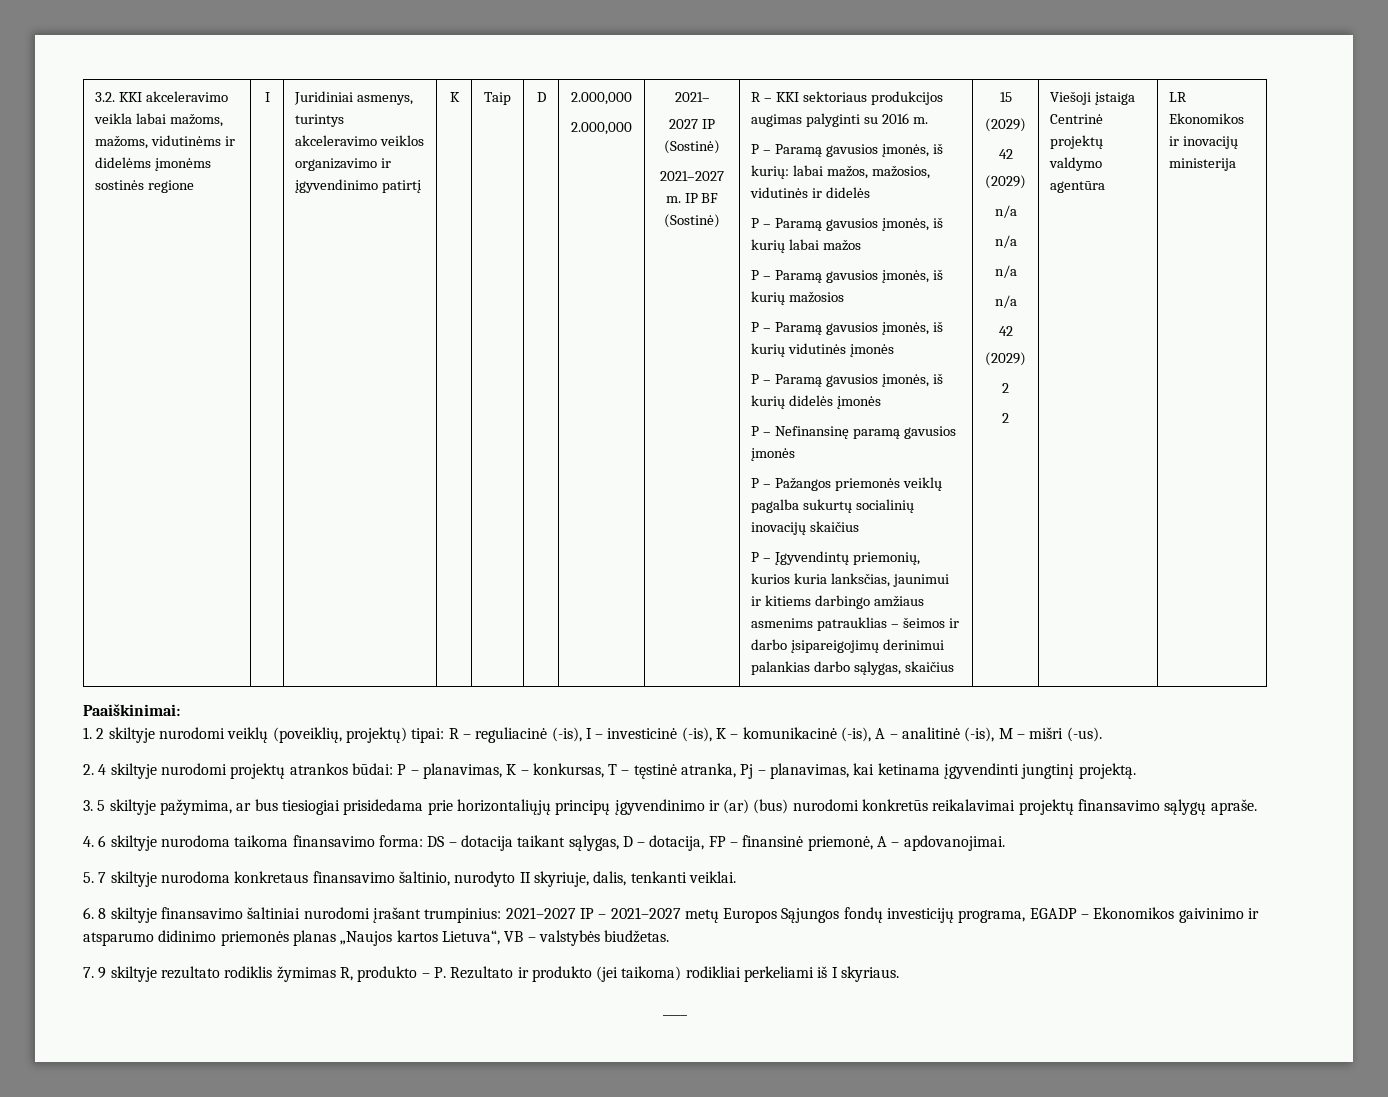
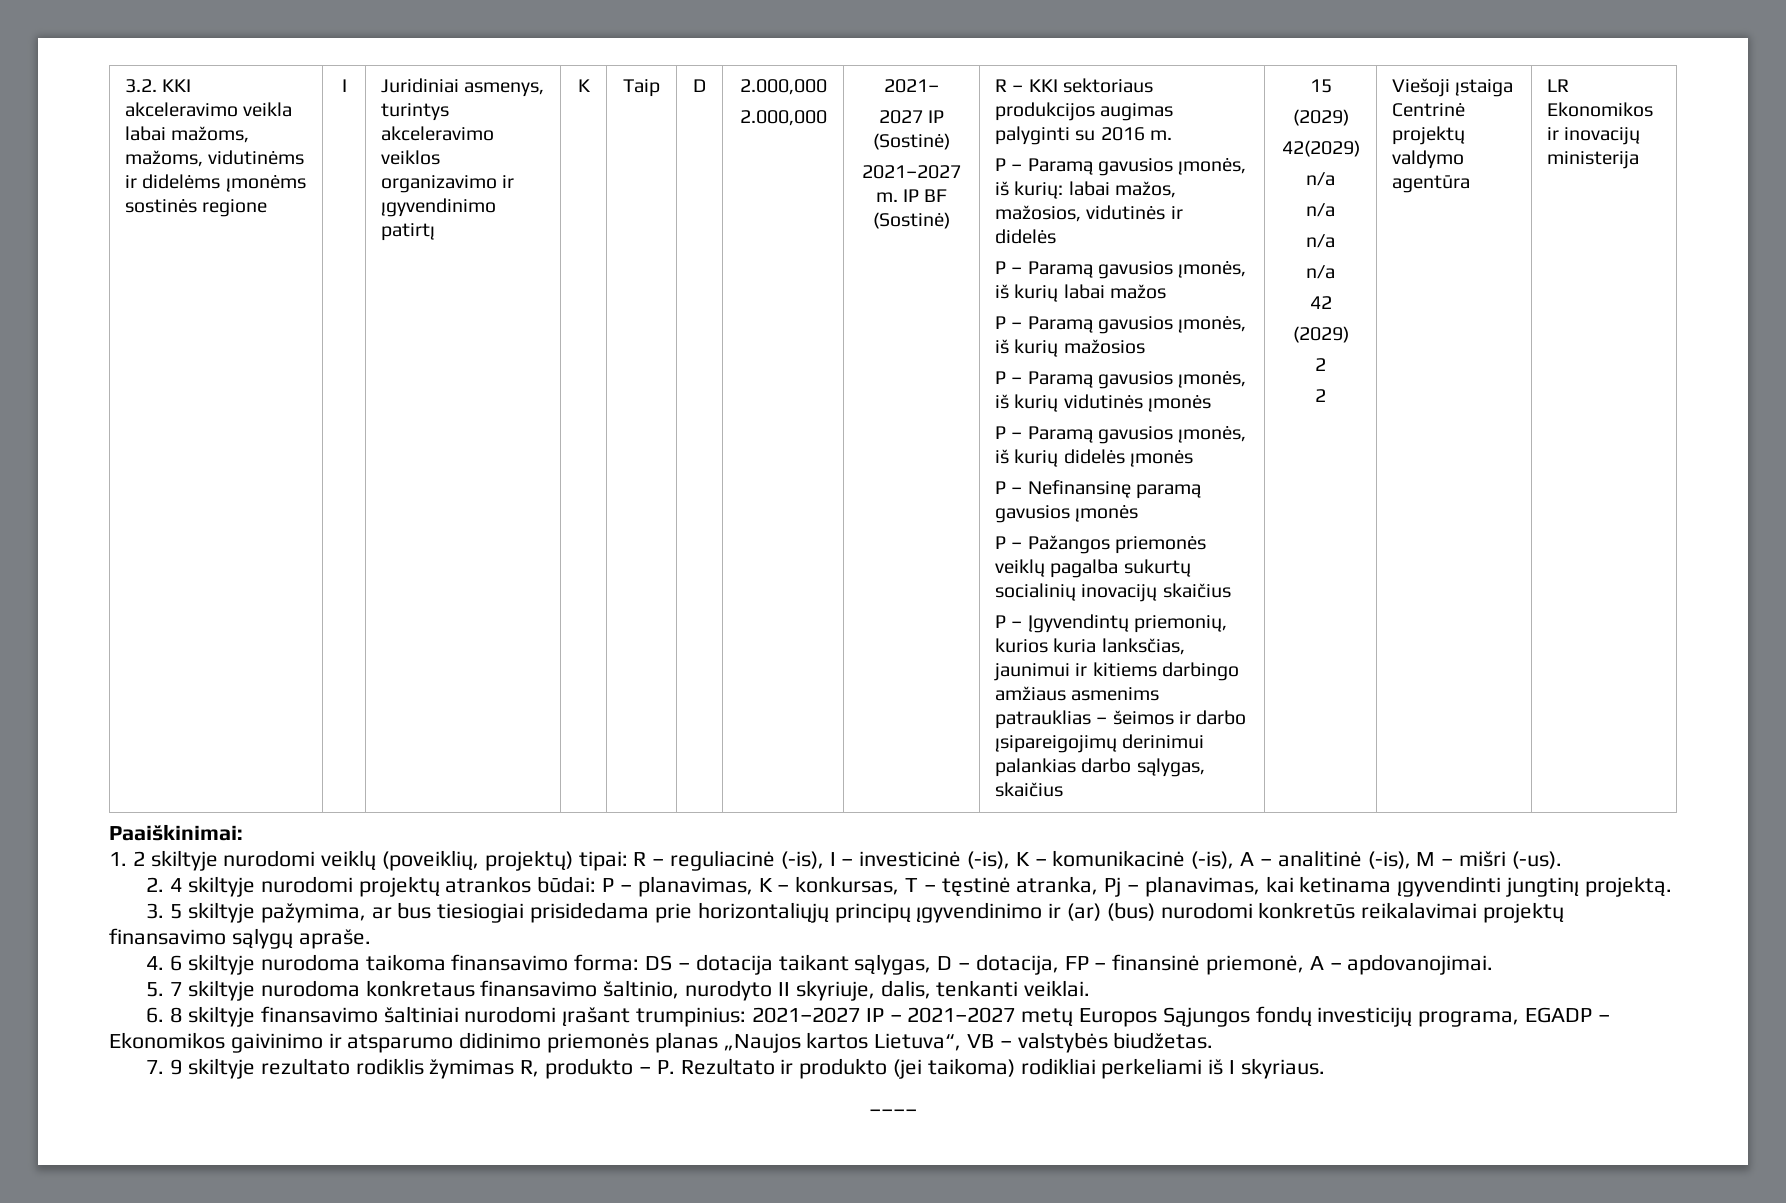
[998,149,1013,159] [985,175,1026,189] 42 // (2029) -> [1281,140,1360,157] 42(2029)

